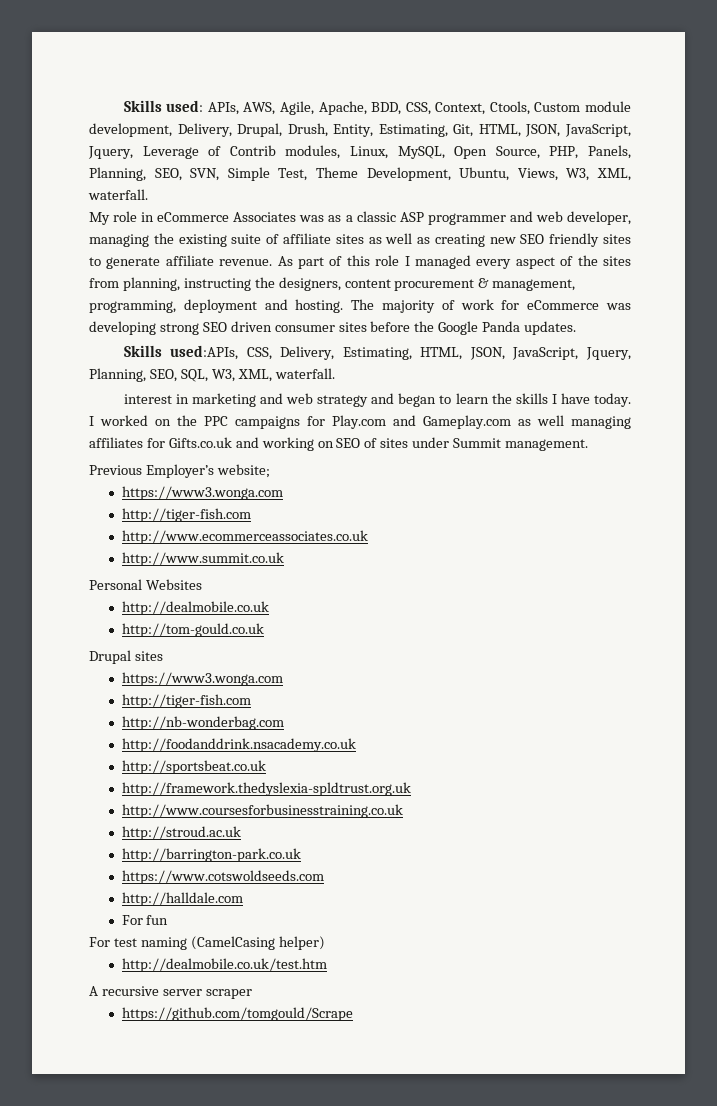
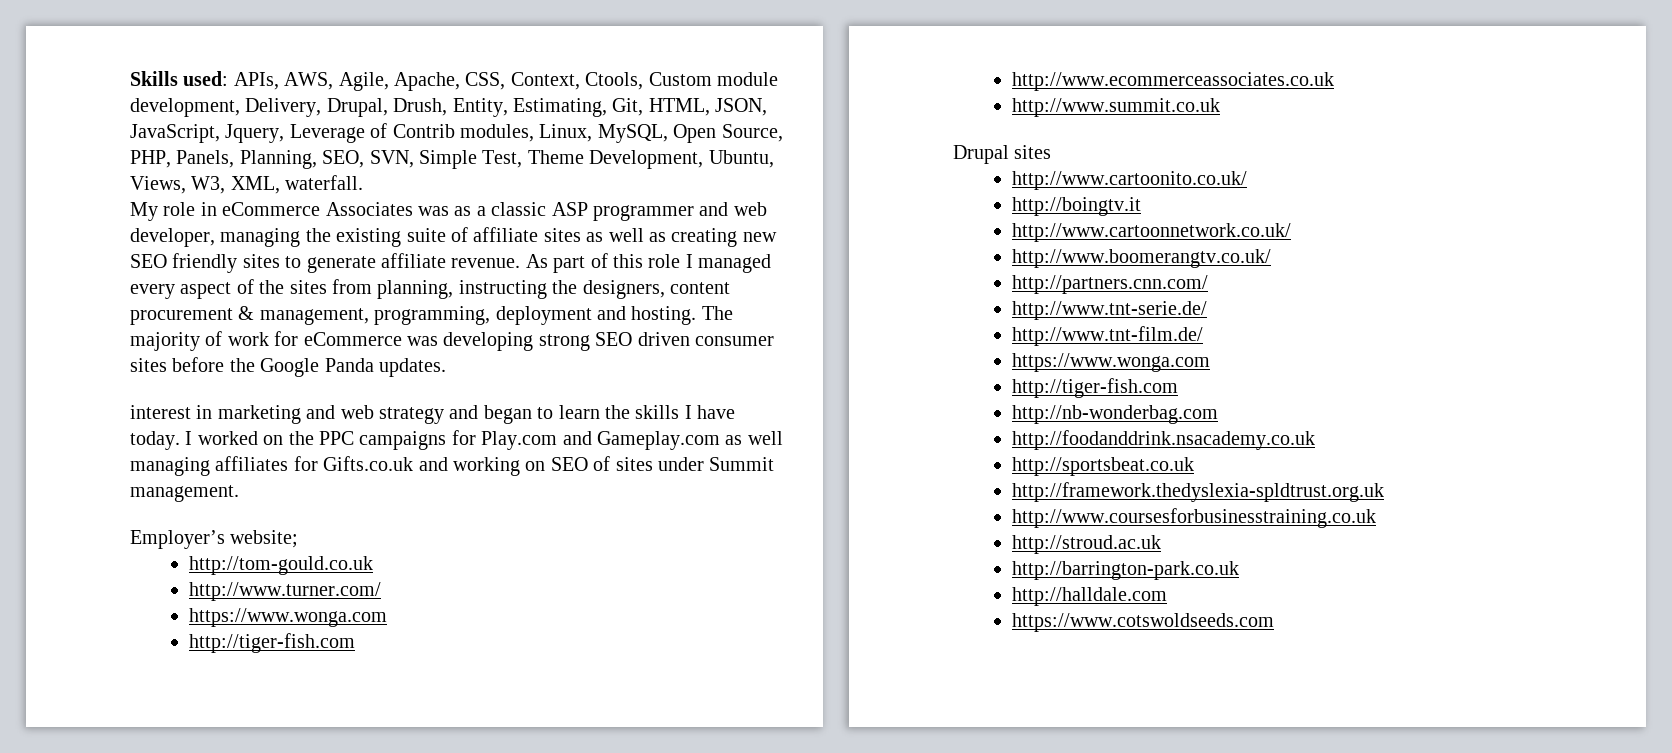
[371,102,402,115] BDD, -> (460, 81) none
[123,345,631,360] [89,368,335,382] // Skills used:APIs, CSS, Delivery, Estimating, HTML, JSON, JavaScript, Jquery, Planning, SEO, SQL, W3, XML, waterfall. -> (446, 367) none
[89,465,142,475] Previous -> (239, 493) none
[121,486,283,500] https://www3.wonga.com -> [189,556,374,575] [189,582,382,601] [189,608,388,627] http://tom-gould.co.uk // http://www.turner.com/ // https://www.wonga.com
[89,579,202,590] [121,601,269,615] [121,623,264,637] [89,650,163,664] [121,672,283,686] Personal Websites // http://dealmobile.co.uk // http://tom-gould.co.uk // Drupal sites // https://www3.wonga.com -> [953,145,1052,164] [1012,171,1248,190] [1012,197,1142,216] [1012,223,1292,242] [1012,249,1272,268] [1012,275,1209,294] [1012,301,1208,320] [1012,326,1204,346] [1012,353,1211,372] Drupal sites // http://www.cartoonito.co.uk/ // http://boingtv.it // http://www.cartoonnetwork.co.uk/ // http://www.boomerangtv.co.uk/ // http://partners.cnn.com/ // http://www.tnt-serie.de/ // http://www.tnt-film.de/ // https://www.wonga.com
[121,870,324,884] // https://www.cotswoldseeds.com -> (1240, 570) none
[121,915,169,925] [89,936,325,950] [121,958,327,972] [89,986,252,999] [121,1007,353,1021] For fun // For test naming (CamelCasing helper) // http://dealmobile.co.uk/test.htm // A recursive server scraper // https://github.com/tomgould/Scrape -> [1012,613,1275,632] https://www.cotswoldseeds.com

